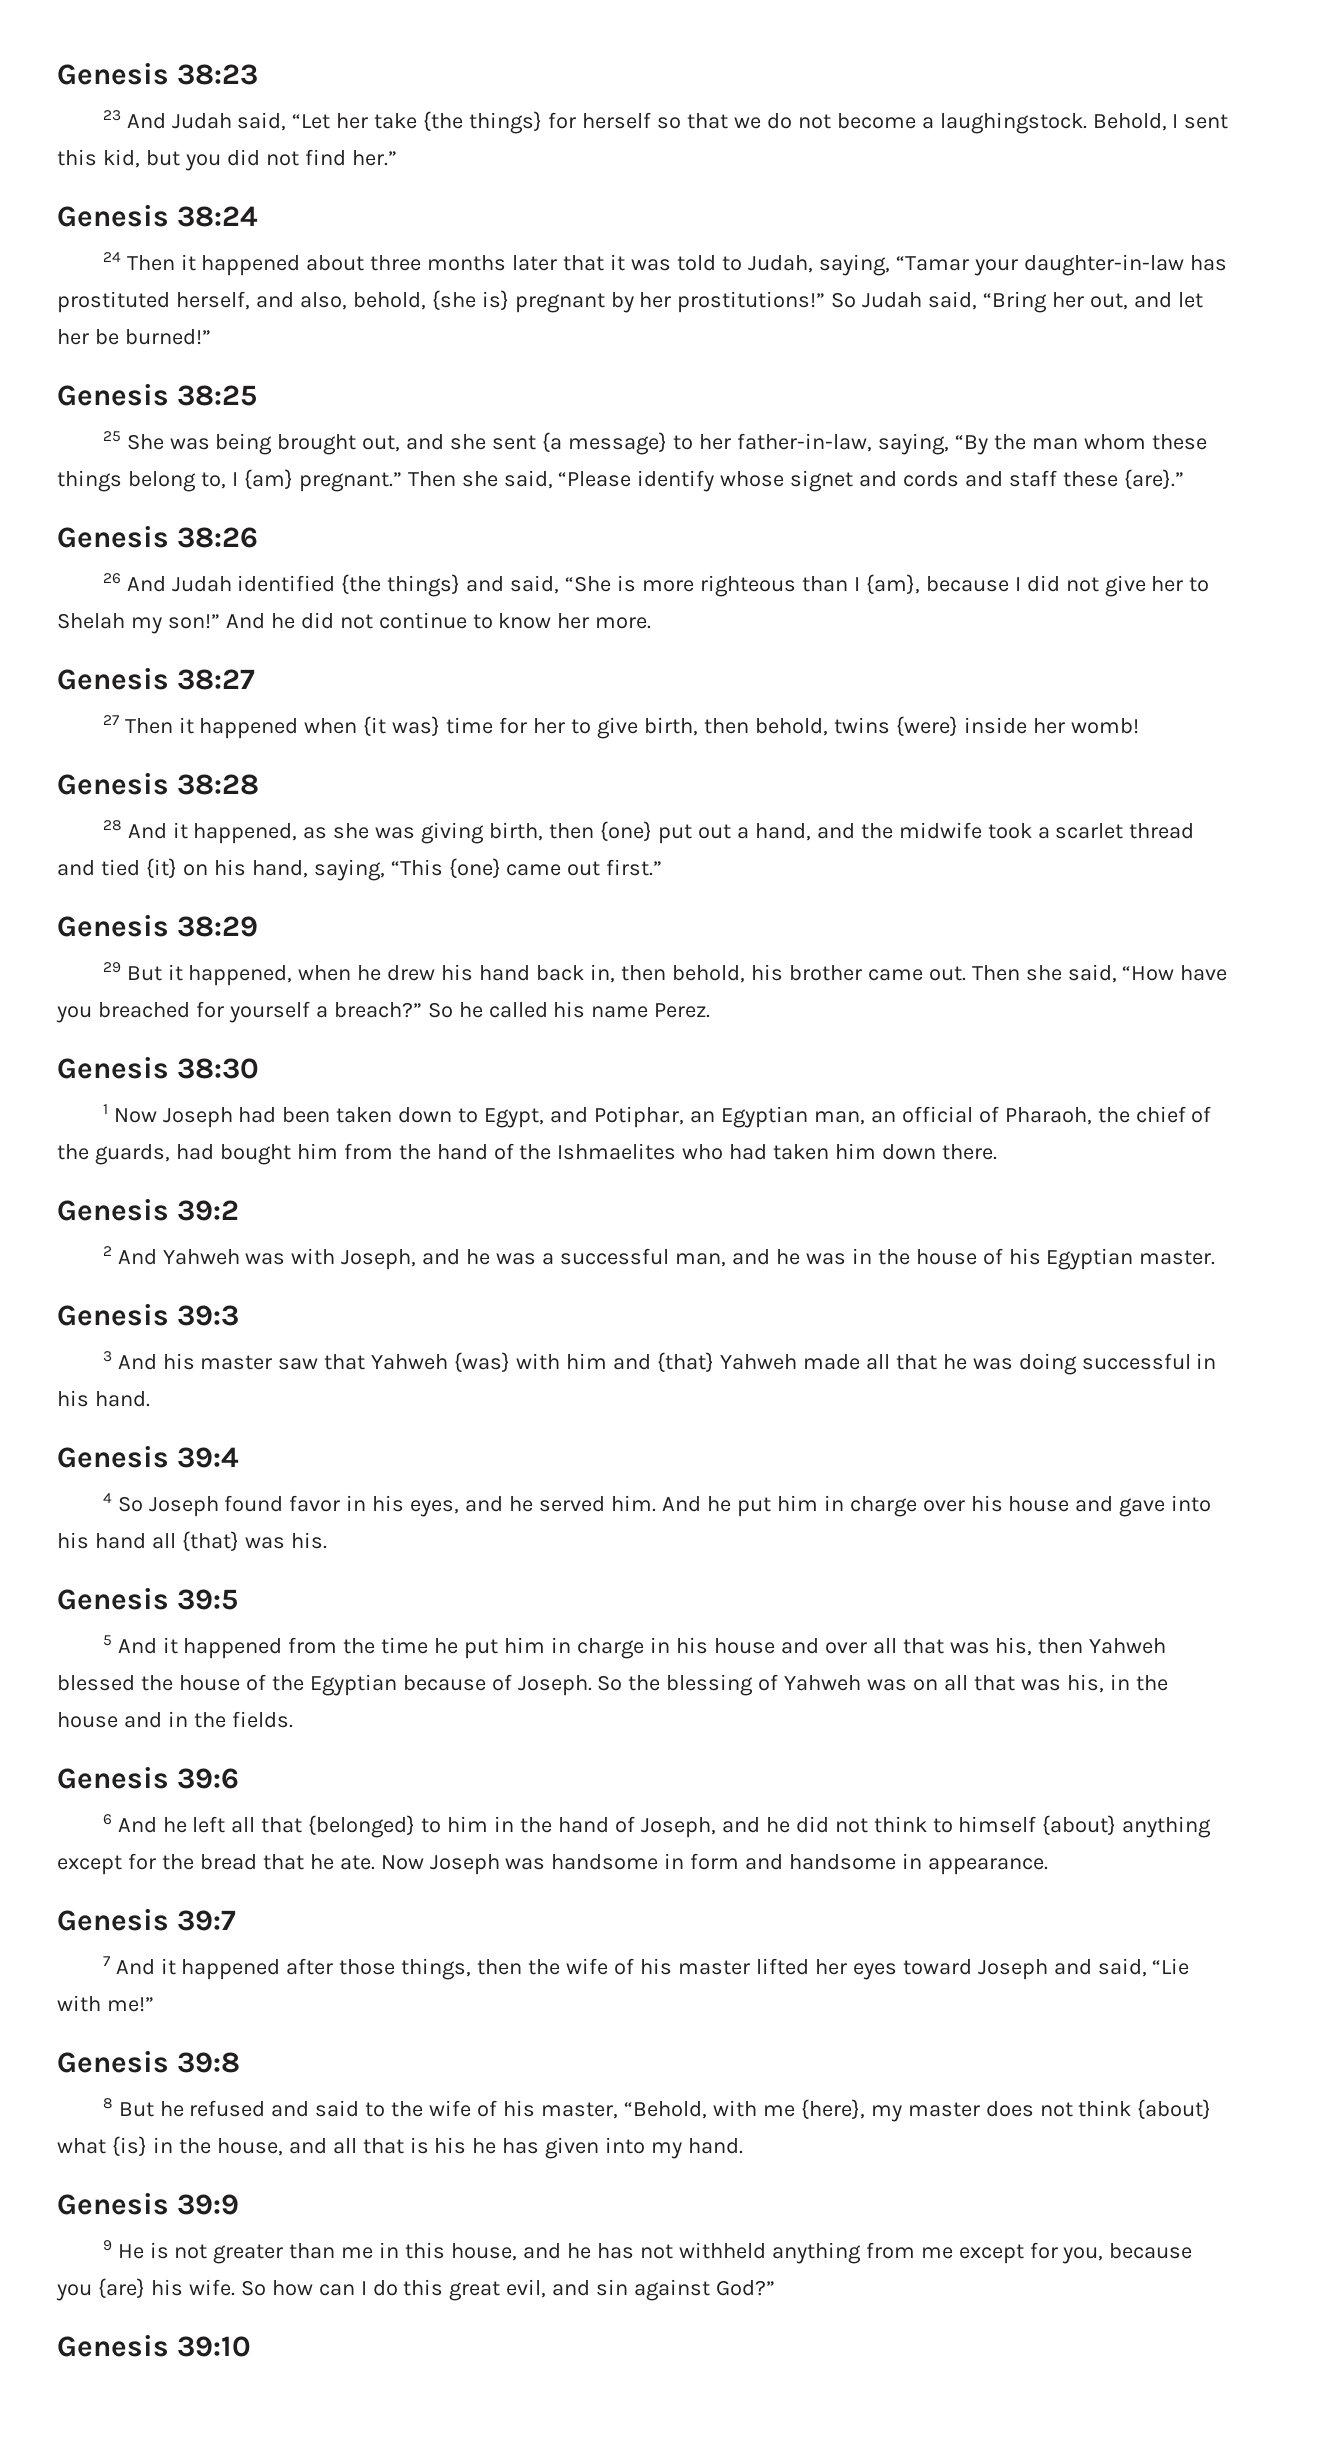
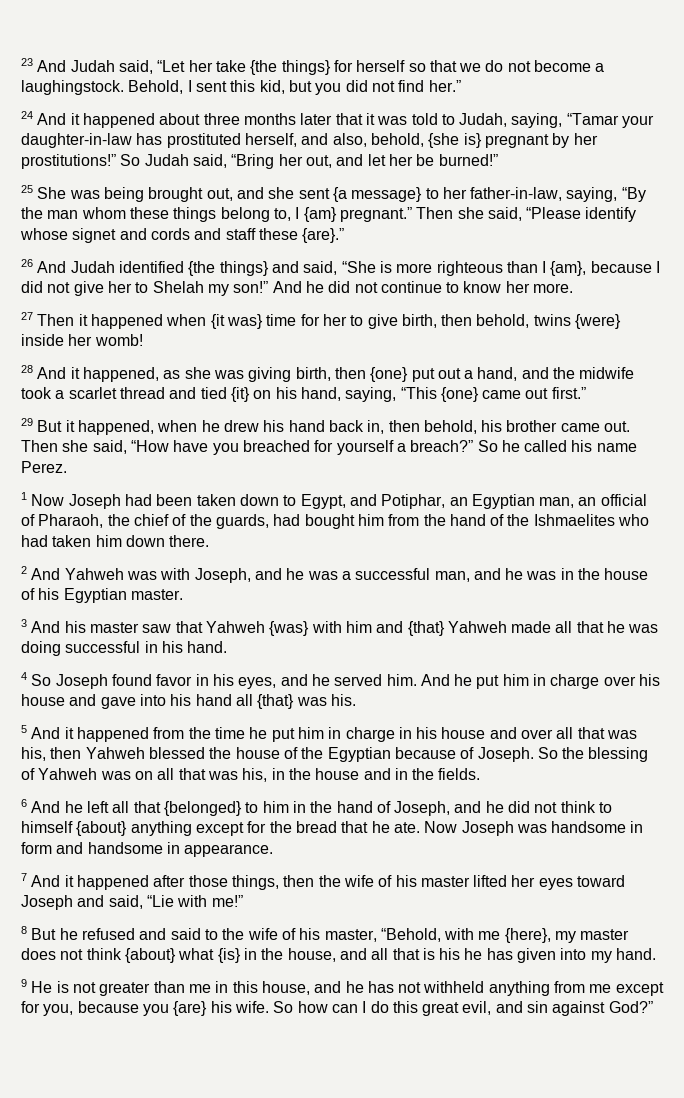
[57,63,258,85] Genesis 38:23 // -> (21, 62) none
[57,205,258,227] // Genesis 38:24 -> (461, 86) none
[126,255,175,271] Then -> [37,113,67,125] And
[57,384,257,406] // Genesis 38:25 -> (498, 160) none
[57,526,258,548] // Genesis 38:26 -> (345, 235) none
[57,668,255,690] // Genesis 38:27 -> (574, 288) none
[57,773,259,795] // Genesis 38:28 -> (143, 340) none
[57,915,258,937] // Genesis 38:29 -> (586, 393) none
[57,1057,259,1079] // Genesis 38:30 -> (67, 467) none
[57,1199,239,1221] // Genesis 39:2 -> (210, 541) none
[57,1304,239,1326] // Genesis 39:3 -> (183, 594) none
[57,1446,239,1468] // Genesis 39:4 -> (228, 647) none
[57,1588,238,1610] // Genesis 39:5 -> (356, 700) none
[57,1767,239,1789] // Genesis 39:6 -> (481, 774) none
[57,1909,236,1931] // Genesis 39:7 -> (274, 850) none
[57,2051,240,2073] // Genesis 39:8 -> (243, 901) none
[57,2193,239,2215] // Genesis 39:9 -> (657, 954) none
[57,2335,251,2357] // Genesis 39:10 -> (653, 1007) none

